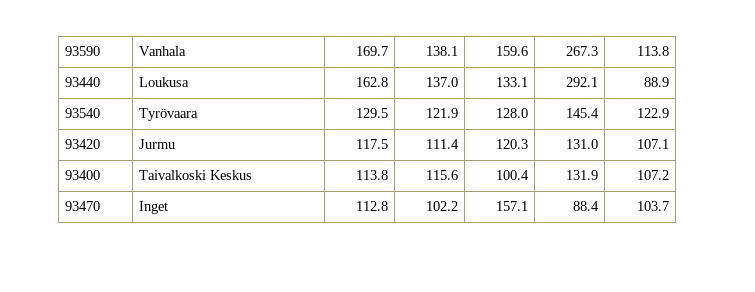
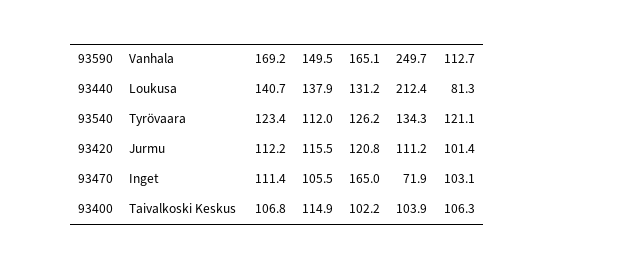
[355,46,388,56] [425,46,458,56] [495,46,528,56] [565,46,598,56] [636,46,669,56] [65,77,101,87] [139,77,190,87] [355,77,388,87] [425,77,458,87] [495,77,528,87] [565,77,598,87] [643,77,669,87] [65,108,101,118] [139,108,199,121] [355,108,388,118] [425,108,458,118] [495,108,528,118] [565,108,599,118] [636,108,669,118] [65,139,101,149] [139,139,176,149] [355,139,388,149] [425,139,459,149] [495,139,528,149] [565,139,598,149] [636,139,669,149] [65,170,101,180] [139,170,253,180] [355,170,388,180] [425,170,458,180] [495,170,529,180] [565,170,598,180] [636,170,669,180] [65,201,101,211] [139,201,169,214] [355,201,388,211] [425,201,458,211] [495,201,528,211] [572,201,599,211] [636,201,669,211] 169.7 | 138.1 | 159.6 | 267.3 | 113.8 // 93440 | Loukusa | 162.8 | 137.0 | 133.1 | 292.1 | 88.9 // 93540 | Tyrövaara | 129.5 | 121.9 | 128.0 | 145.4 | 122.9 // 93420 | Jurmu | 117.5 | 111.4 | 120.3 | 131.0 | 107.1 // 93400 | Taivalkoski Keskus | 113.8 | 115.6 | 100.4 | 131.9 | 107.2 // 93470 | Inget | 112.8 | 102.2 | 157.1 | 88.4 | 103.7 -> [255,54,287,63] [302,54,334,63] [349,54,381,63] [396,54,428,63] [444,54,476,63] [77,84,113,93] [128,83,177,94] [255,84,287,93] [302,84,334,93] [349,84,381,93] [396,84,428,93] [451,84,476,93] [77,114,113,123] [128,113,186,126] [255,114,287,123] [302,114,334,123] [349,114,381,123] [396,114,428,123] [444,114,476,123] [77,144,113,153] [128,144,165,153] [255,144,287,153] [302,144,334,153] [349,144,381,153] [396,144,428,153] [444,144,476,153] [77,174,113,183] [128,173,159,186] [255,174,287,183] [302,174,334,183] [349,174,381,183] [403,174,428,183] [444,174,476,183] [77,204,113,213] [128,203,237,214] [255,204,287,213] [302,204,334,213] [349,204,381,213] [396,204,428,213] [444,204,476,213] 169.2 | 149.5 | 165.1 | 249.7 | 112.7 // 93440 | Loukusa | 140.7 | 137.9 | 131.2 | 212.4 | 81.3 // 93540 | Tyrövaara | 123.4 | 112.0 | 126.2 | 134.3 | 121.1 // 93420 | Jurmu | 112.2 | 115.5 | 120.8 | 111.2 | 101.4 // 93470 | Inget | 111.4 | 105.5 | 165.0 | 71.9 | 103.1 // 93400 | Taivalkoski Keskus | 106.8 | 114.9 | 102.2 | 103.9 | 106.3

